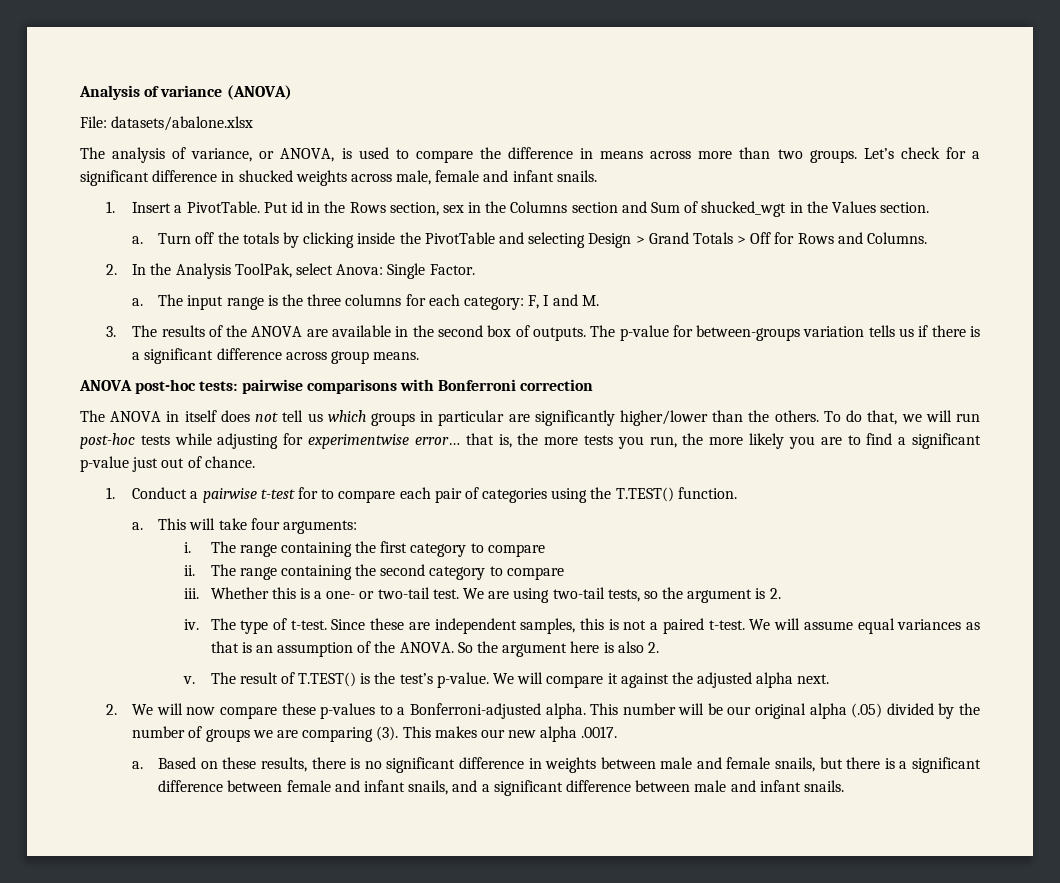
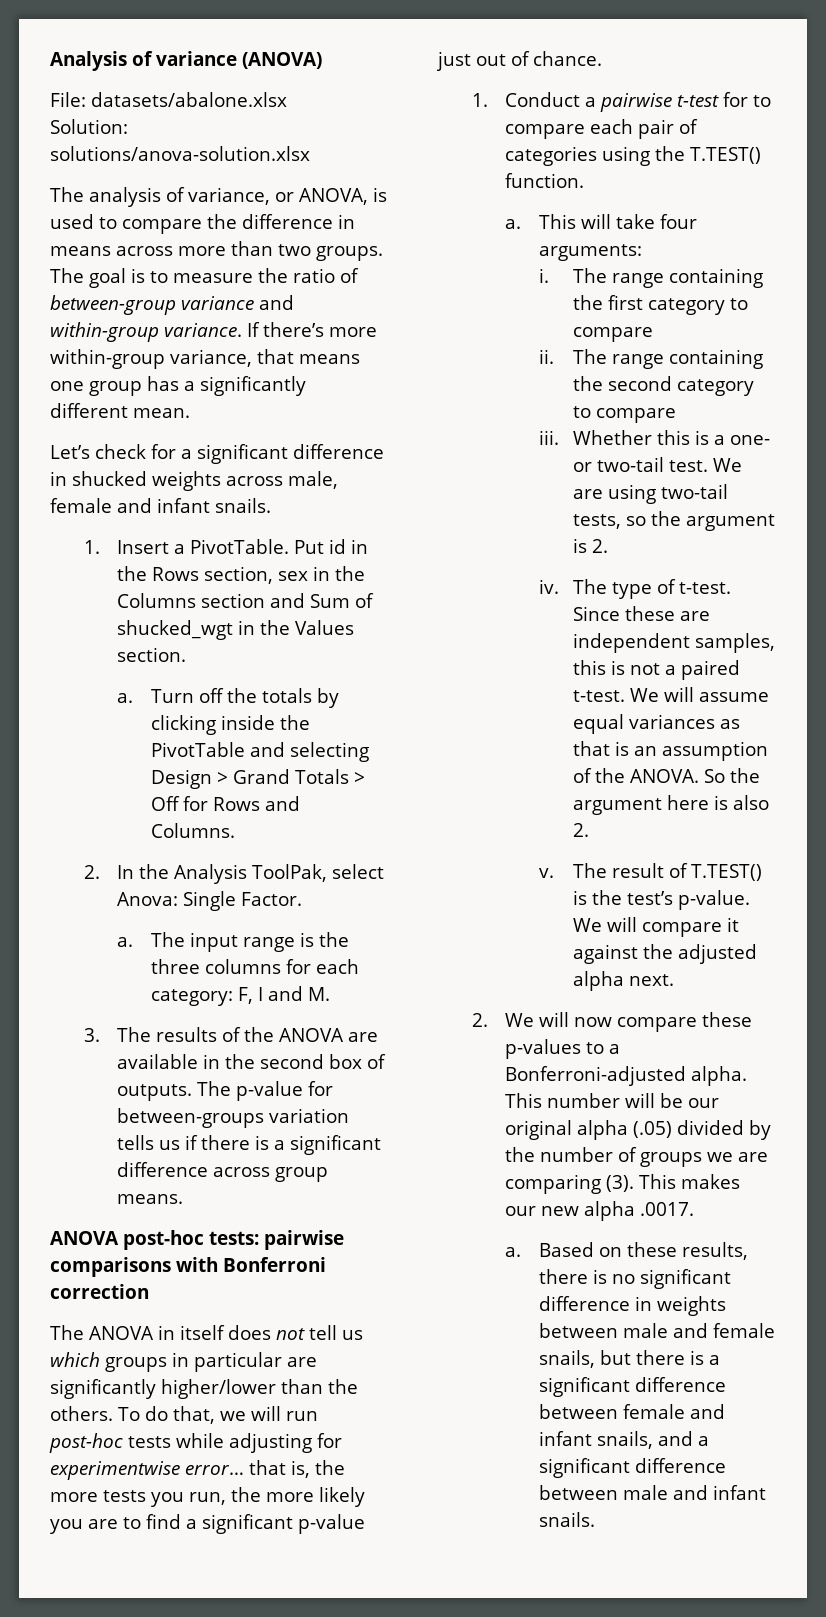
(254, 123) none -> [50,119,128,134] [50,146,310,161] // Solution: solutions/anova-solution.xlsx
(857, 156) none -> [50,268,359,288] [50,295,294,315] [50,322,377,342] [50,349,360,369] [50,376,306,396] [50,403,190,418] The goal is to measure the ratio of between-group variance and within-group variance. If there’s more within-group variance, that means one group has a significantly different mean. //

